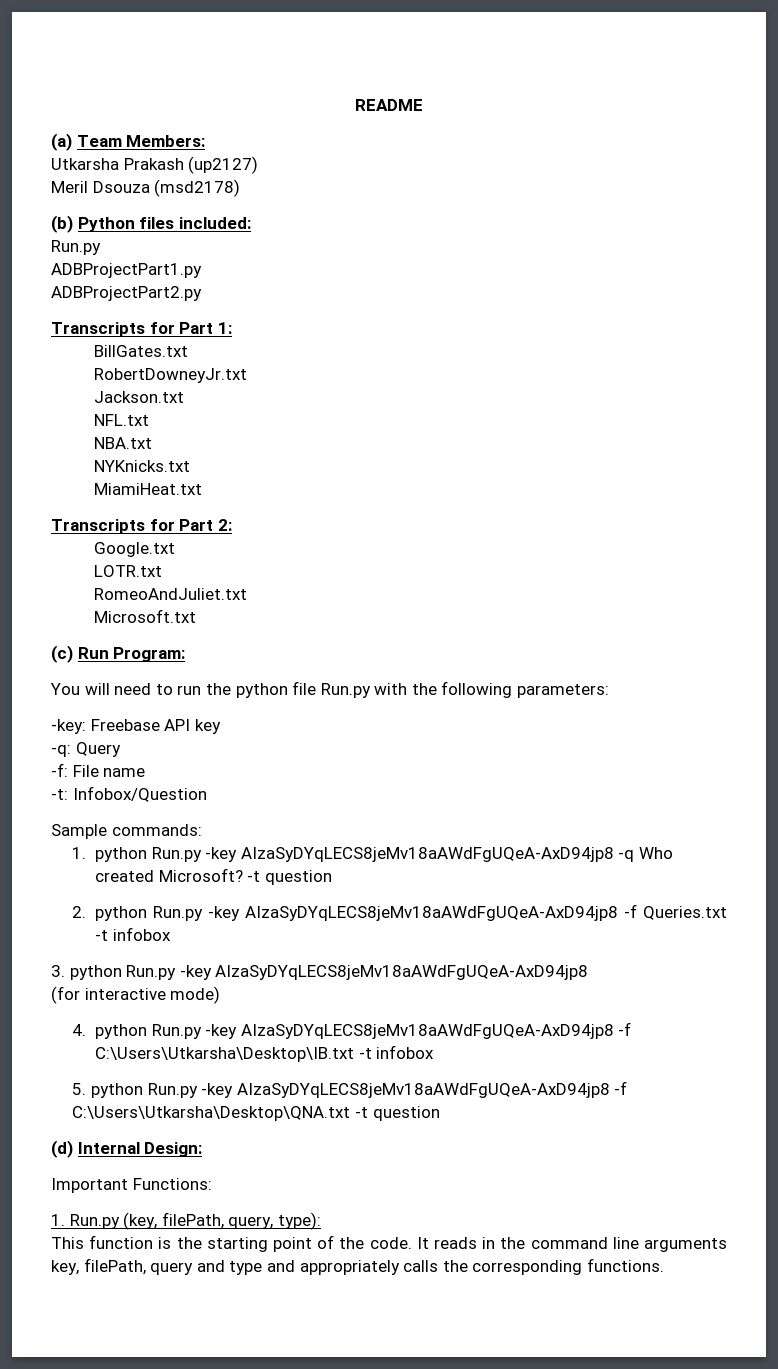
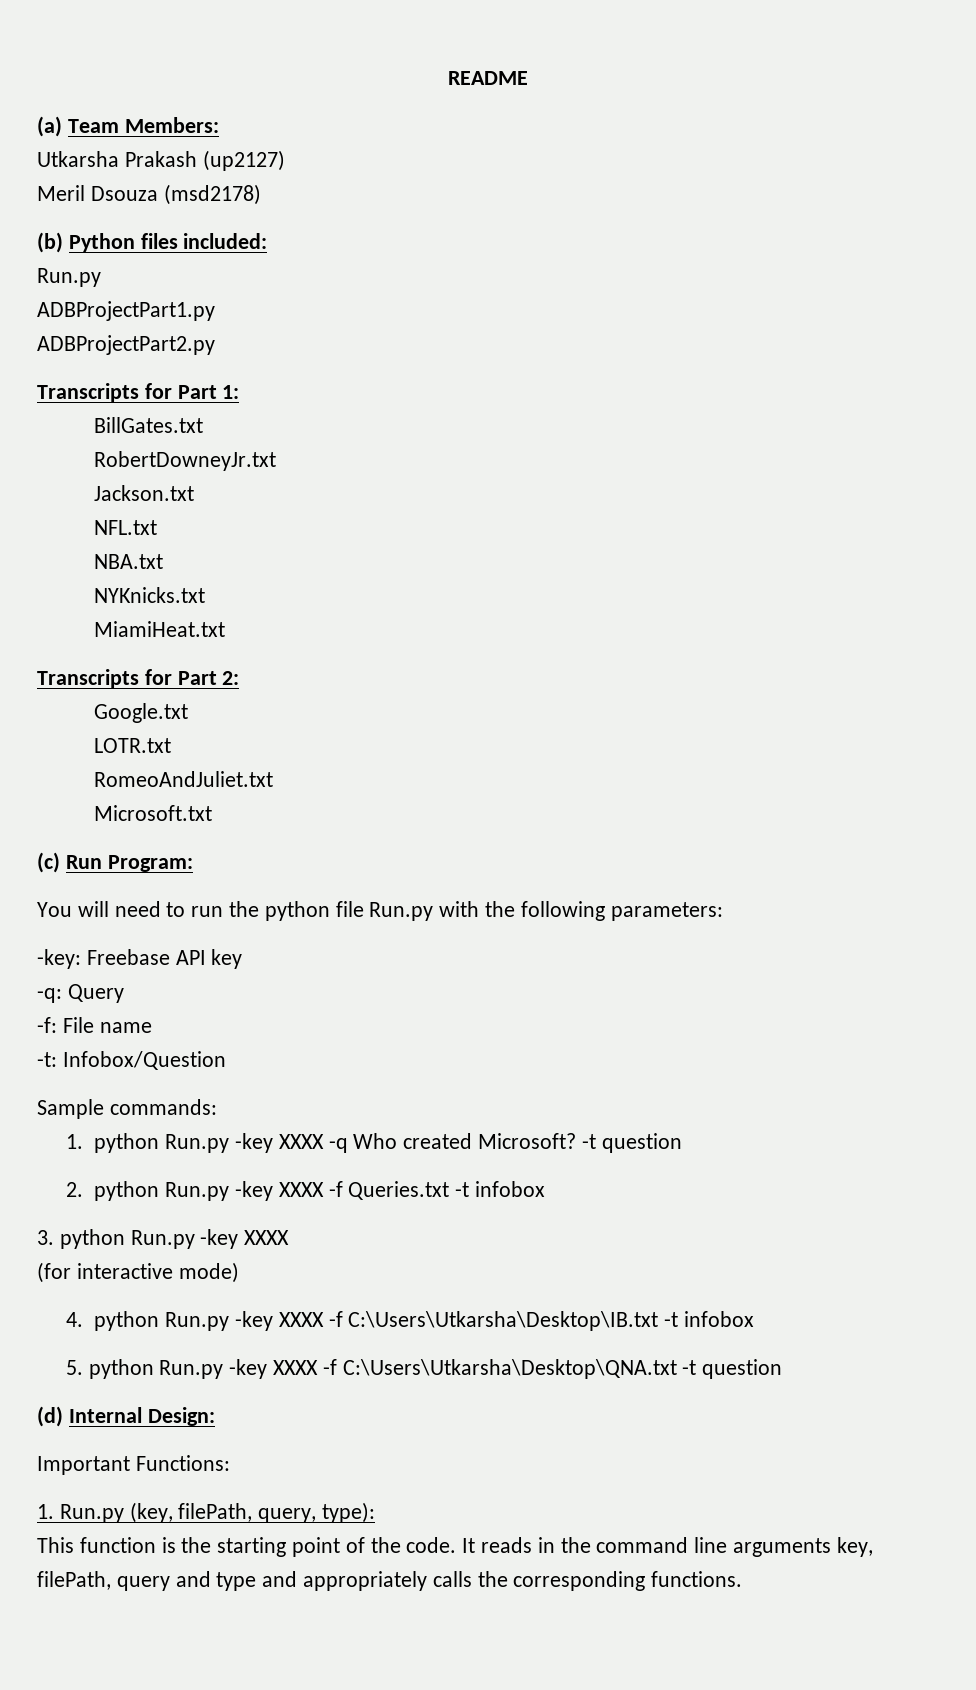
[240,847,614,862] AIzaSyDYqLECS8jeMv18aAWdFgUQeA-AxD94jp8 -> [278,1134,324,1149] XXXX
[244,906,618,921] AIzaSyDYqLECS8jeMv18aAWdFgUQeA-AxD94jp8 -> [278,1182,324,1197] XXXX
[215,965,589,980] AIzaSyDYqLECS8jeMv18aAWdFgUQeA-AxD94jp8 -> [244,1230,290,1245] XXXX
[240,1024,614,1039] AIzaSyDYqLECS8jeMv18aAWdFgUQeA-AxD94jp8 -> [278,1312,324,1327] XXXX
[236,1083,610,1098] AIzaSyDYqLECS8jeMv18aAWdFgUQeA-AxD94jp8 -> [272,1360,318,1375] XXXX

